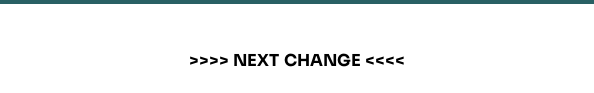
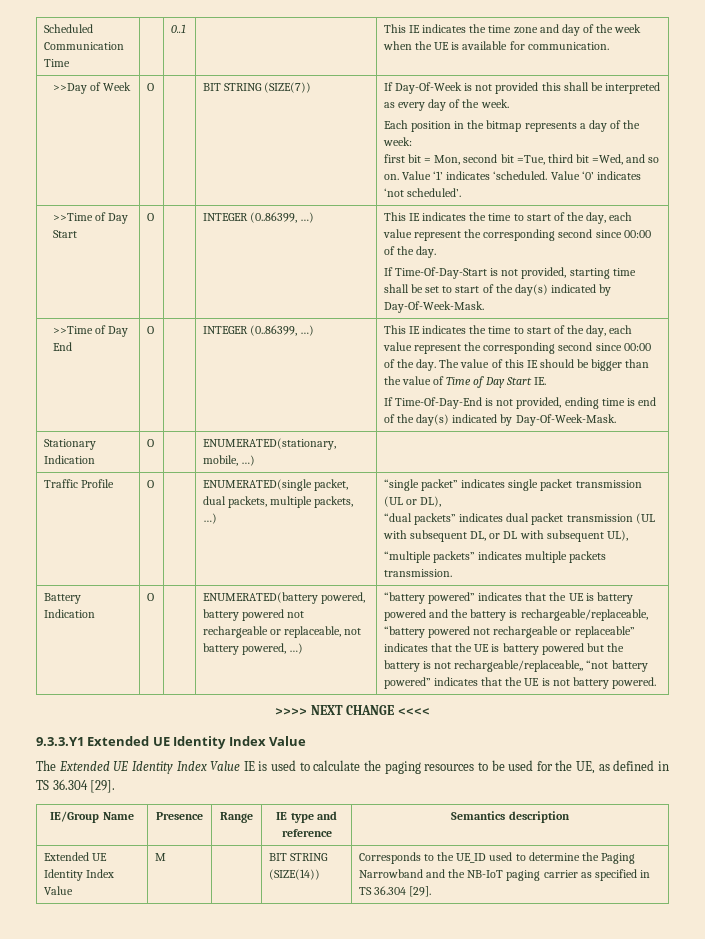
[188,53,406,67] >>>> NEXT CHANGE <<<< -> [44,24,94,33] [44,42,125,50] [44,59,71,67] [171,24,187,33] [384,24,642,36] [383,41,609,50] [52,82,131,94] [147,83,155,91] [203,82,312,93] [384,82,660,94] [384,99,509,111] [384,120,640,132] [383,137,413,146] [384,154,660,165] [384,171,641,180] [384,188,462,197] [52,212,128,224] [52,230,77,238] [147,213,155,221] [203,212,315,223] [384,212,633,224] [383,229,651,241] [384,246,437,258] [384,267,636,279] [384,284,611,296] [384,301,485,313] [52,325,128,337] [52,342,72,351] [147,326,155,334] [203,325,315,336] [384,325,633,337] [383,342,651,354] [384,359,650,371] [384,376,546,388] [384,397,656,409] [384,414,616,426] [44,439,97,450] [44,455,96,464] [147,439,155,447] [203,438,337,450] [203,455,256,466] [44,479,115,488] [147,480,155,488] [203,479,349,491] [203,496,354,508] [203,513,218,524] [384,479,642,491] [384,496,442,507] [384,513,655,525] [383,530,628,542] [384,551,607,563] [384,569,453,577] [44,593,82,604] [44,609,96,618] [147,593,155,601] [203,592,366,604] [203,609,305,621] [203,626,362,638] [203,643,304,655] [384,592,633,604] [384,609,648,621] [384,626,635,638] [384,643,624,655] [384,660,648,672] [384,677,656,689] [275,705,430,715] [36,736,306,749] [36,760,669,774] [36,779,116,793] [50,811,134,823] [156,812,203,820] [220,812,253,823] [276,811,337,823] [281,829,332,837] [451,811,570,823] [44,852,108,861] [44,869,115,881] [44,886,74,895] [155,853,167,861] [269,853,329,861] [269,869,321,880] [359,852,635,864] [359,869,650,881] [359,886,432,897] Scheduled Communication Time | | 0..1 | | This IE indicates the time zone and day of the week when the UE is available for communication. // >>Day of Week | O | | BIT STRING (SIZE(7)) | If Day-Of-Week is not provided this shall be interpreted as every day of the week. // Each position in the bitmap represents a day of the week: // first bit = Mon, second bit =Tue, third bit =Wed, and so on. Value ‘1’ indicates ‘scheduled. Value ‘0’ indicates ‘not scheduled’. // >>Time of Day Start | O | | INTEGER (0..86399, …) | This IE indicates the time to start of the day, each value represent the corresponding second since 00:00 of the day. // If Time-Of-Day-Start is not provided, starting time shall be set to start of the day(s) indicated by Day-Of-Week-Mask. // >>Time of Day End | O | | INTEGER (0..86399, …) | This IE indicates the time to start of the day, each value represent the corresponding second since 00:00 of the day. The value of this IE should be bigger than the value of Time of Day Start IE. // If Time-Of-Day-End is not provided, ending time is end of the day(s) indicated by Day-Of-Week-Mask. // Stationary Indication | O | | ENUMERATED(stationary, mobile, …) | // Traffic Profile | O | | ENUMERATED(single packet, dual packets, multiple packets, …) | “single packet” indicates single packet transmission (UL or DL), // “dual packets” indicates dual packet transmission (UL with subsequent DL, or DL with subsequent UL), // “multiple packets” indicates multiple packets transmission. // Battery Indication | O | | ENUMERATED(battery powered, battery powered not rechargeable or replaceable, not battery powered, …) | “battery powered” indicates that the UE is battery powered and the battery is rechargeable/replaceable, “battery powered not rechargeable or replaceable” indicates that the UE is battery powered but the battery is not rechargeable/replaceable,, “not battery powered” indicates that the UE is not battery powered. // >>>> NEXT CHANGE <<<< // 9.3.3.Y1 Extended UE Identity Index Value // The Extended UE Identity Index Value IE is used to calculate the paging resources to be used for the UE, as defined in TS 36.304 [29]. // IE/Group Name | Presence | Range | IE type and reference | Semantics description // Extended UE Identity Index Value | M | | BIT STRING (SIZE(14)) | Corresponds to the UE_ID used to determine the Paging Narrowband and the NB-IoT paging carrier as specified in TS 36.304 [29].

